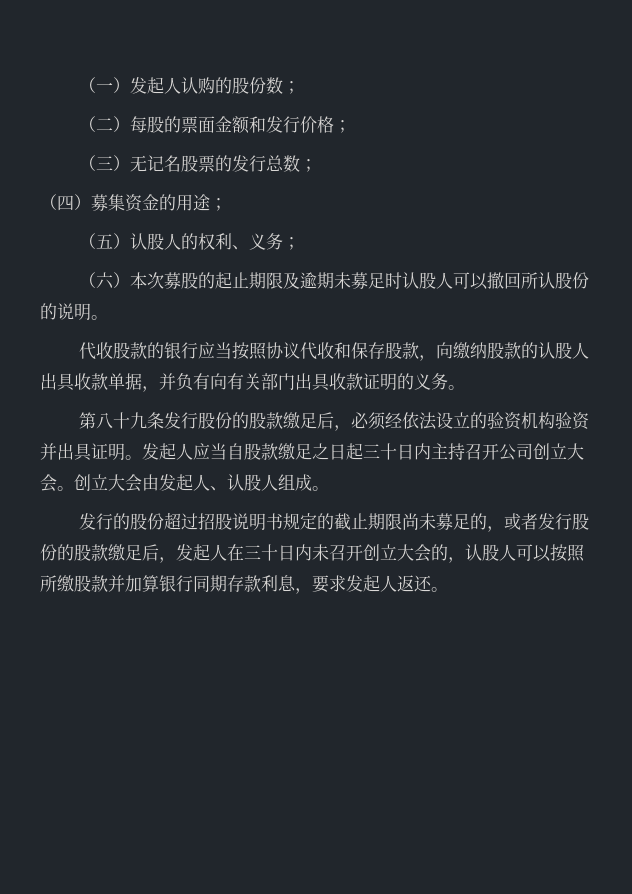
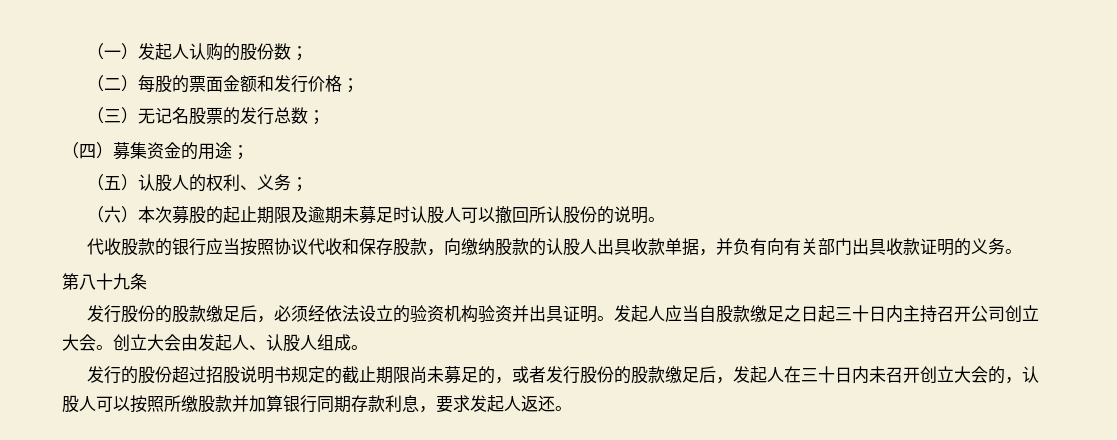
(164, 420) none -> (147, 281) //

